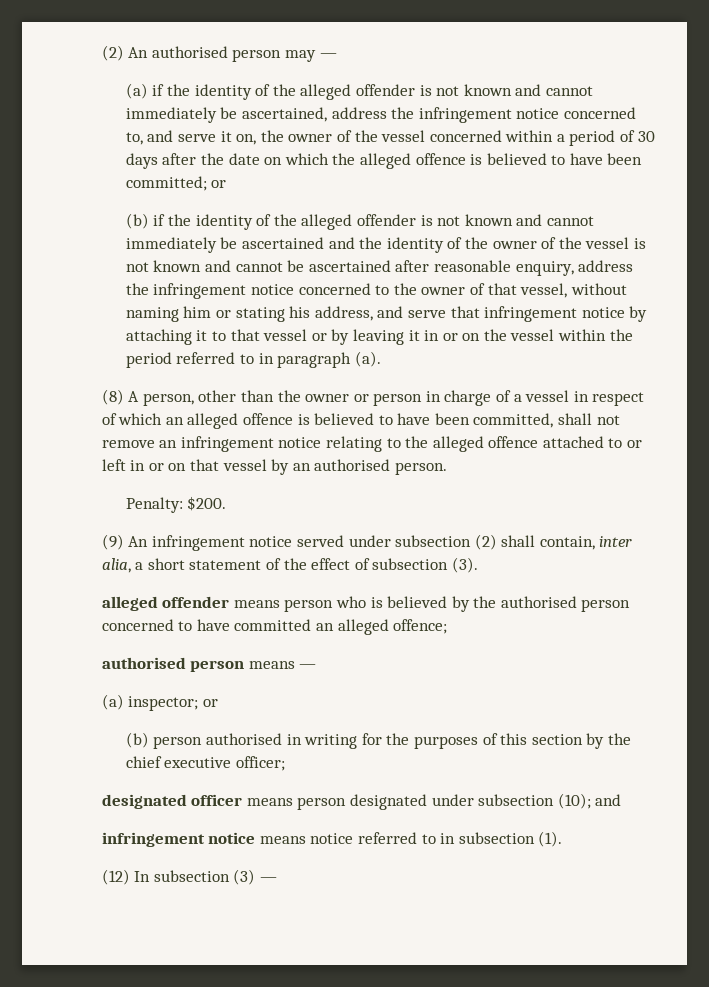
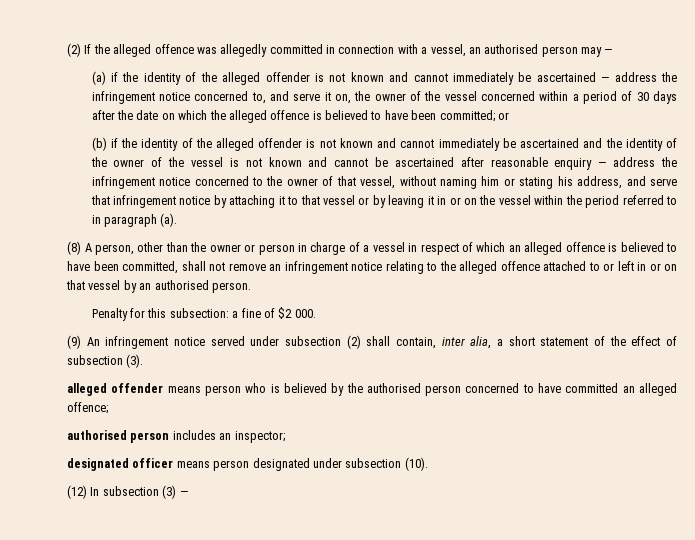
[101,45,149,61] (2) An -> [67,43,481,57] (2) If the alleged offence was allegedly committed in connection with a vessel, an
[241,107,327,122] ascertained, -> [536,72,610,82] ascertained —
[515,261,574,276] enquiry, -> [554,158,607,170] enquiry —
[125,496,227,513] Penalty: $200. -> [91,307,316,321] Penalty for this subsection: a fine of $2 000.
[248,661,317,669] [101,694,218,711] [125,732,631,749] [125,756,285,771] means — // (a) inspector; or // (b) person authorised in writing for the purposes of this section by the chief executive officer; -> [172,430,285,443] includes an inspector;
[557,793,622,809] [101,831,563,847] (10); and // infringement notice means notice referred to in subsection (1). -> [404,457,428,471] (10).

